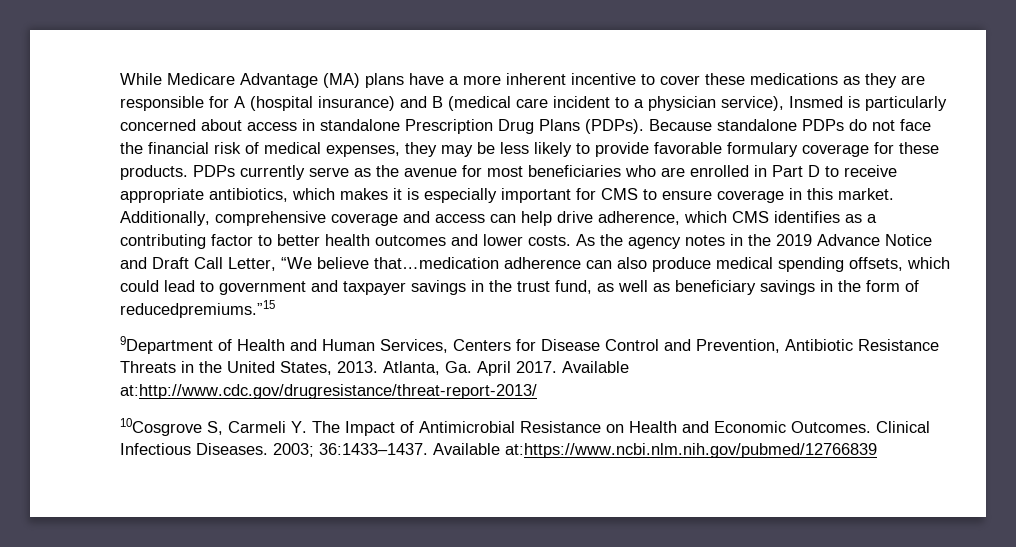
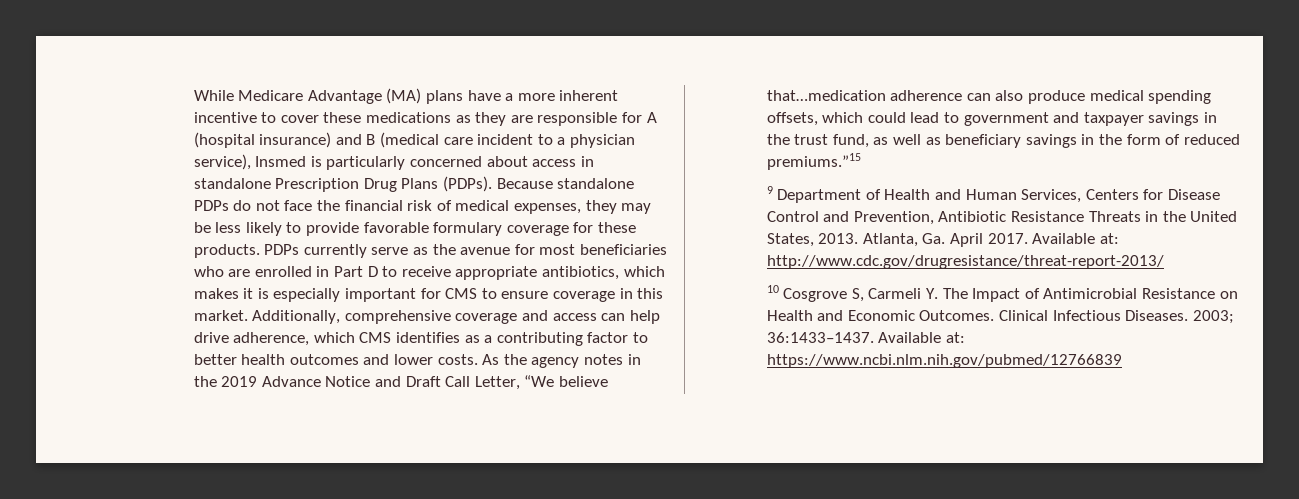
[120,300,276,318] [120,336,214,354] reducedpremiums.”15 // 9Department -> [1183,134,1240,145] [766,153,861,170] [766,186,862,203] reduced premiums.”15 // 9 Department
[120,384,538,399] [120,418,203,436] at:http://www.cdc.gov/drugresistance/threat-report-2013/ // 10Cosgrove -> [1099,233,1119,244] [766,255,1164,269] [766,285,848,302] at: http://www.cdc.gov/drugresistance/threat-report-2013/ // 10 Cosgrove
[505,443,878,458] at:https://www.ncbi.nlm.nih.gov/pubmed/12766839 -> [945,332,965,343] [766,354,1122,368] at: https://www.ncbi.nlm.nih.gov/pubmed/12766839

